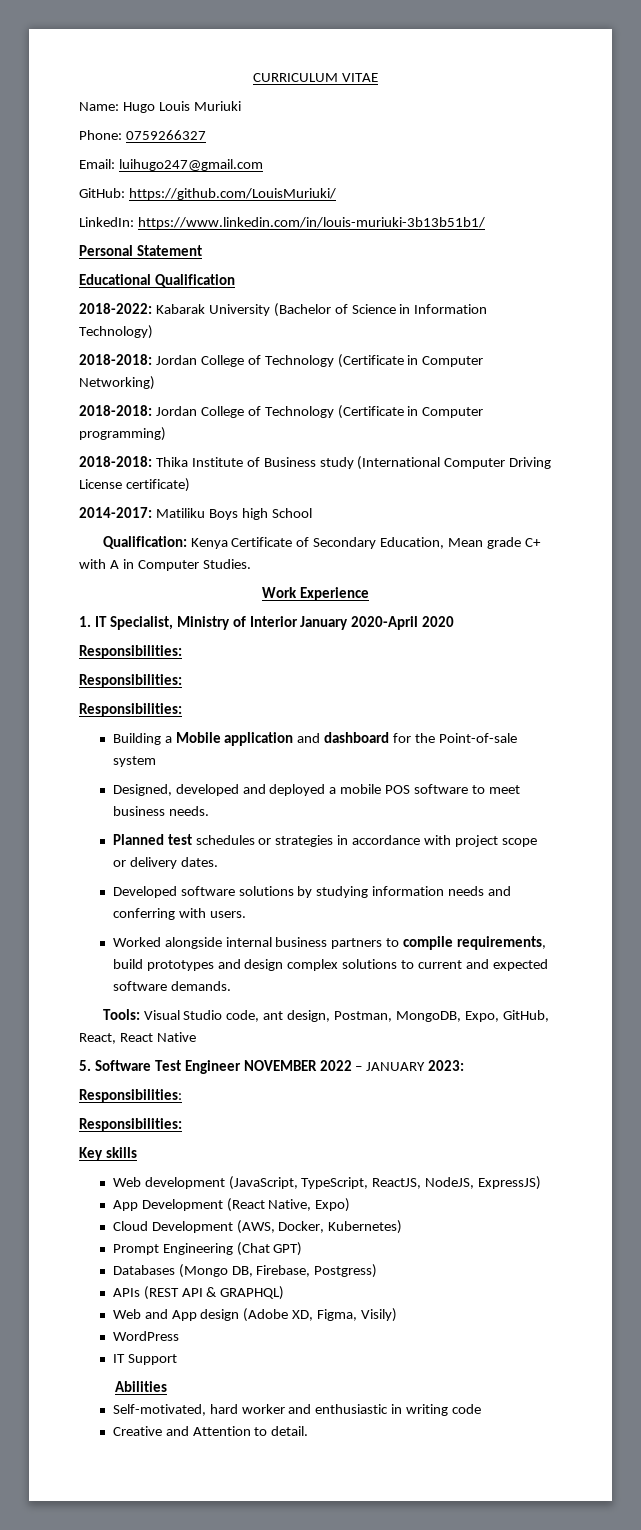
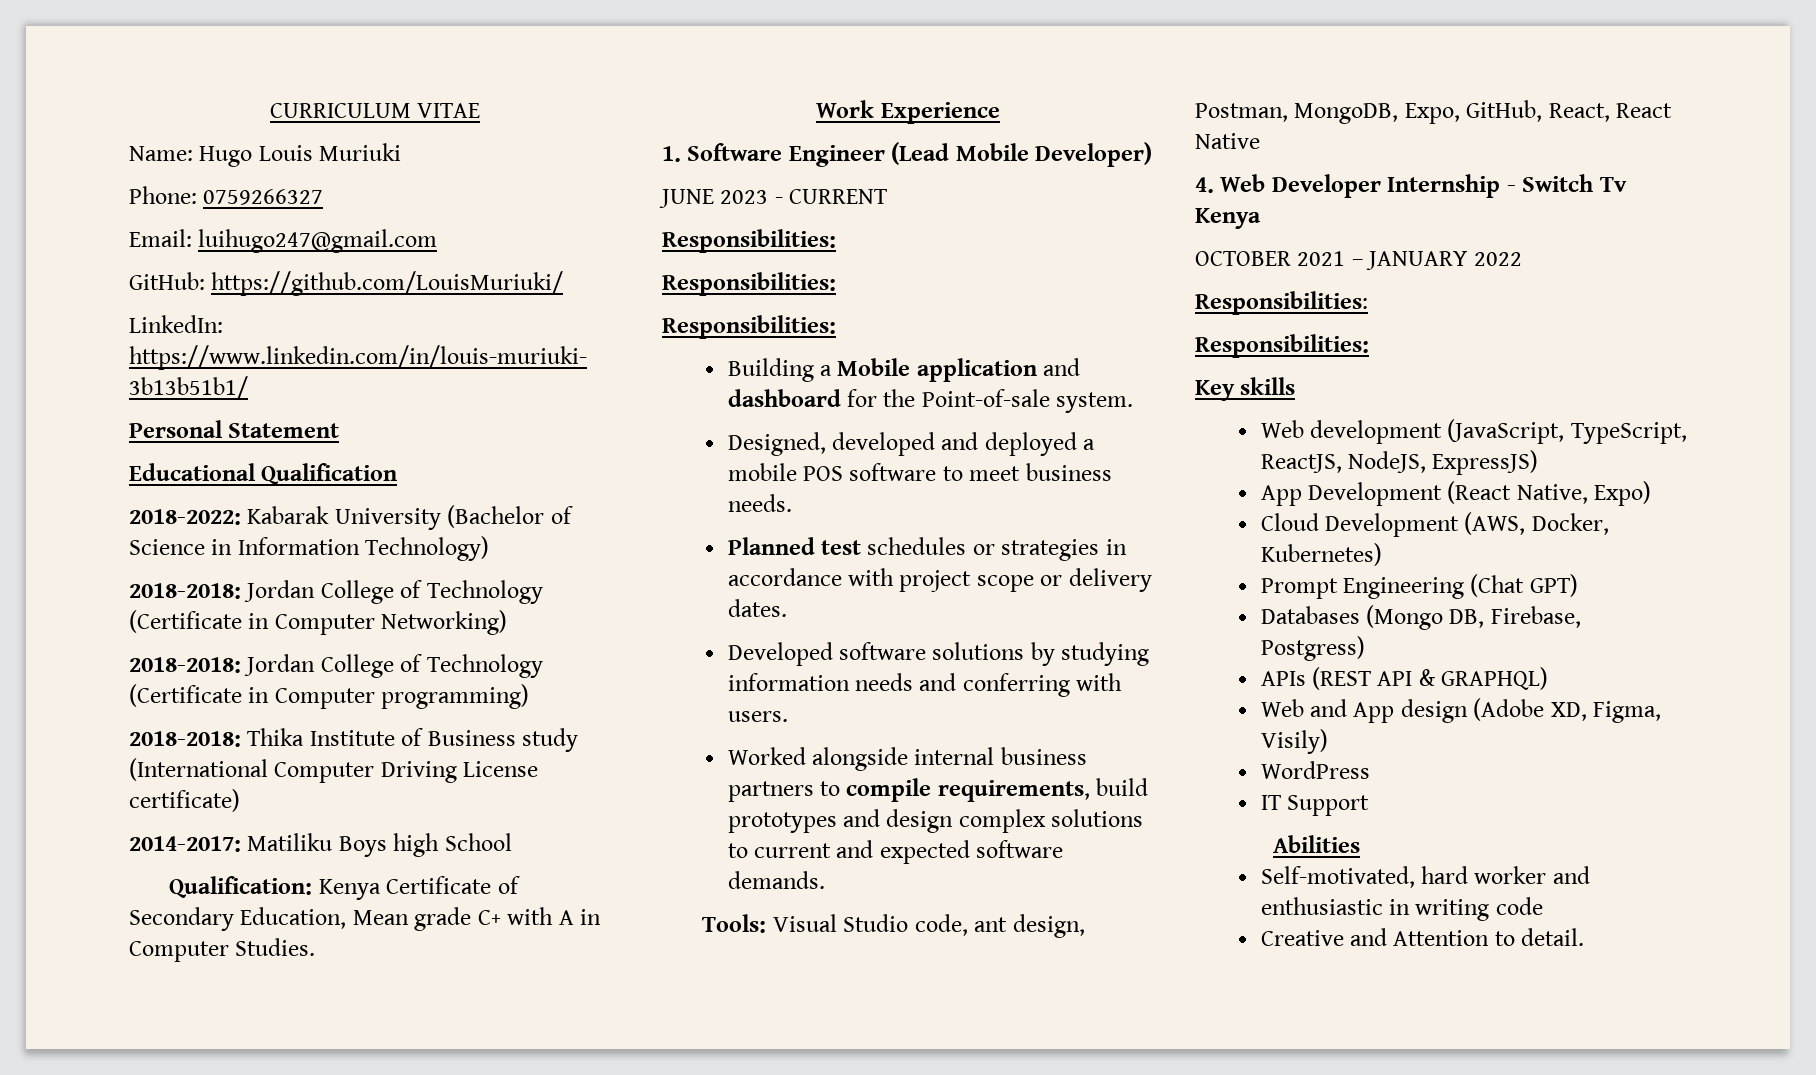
[94,616,455,630] IT Specialist, Ministry of Interior January 2020-April 2020 -> [687,142,1153,167] [659,189,888,208] Software Engineer (Lead Mobile Developer) // JUNE 2023 - CURRENT
[112,756,156,767] system -> [1056,392,1134,413] system.
[79,1060,352,1074] 5. Software Test Engineer NOVEMBER 2022 -> [1195,174,1627,198] [1195,208,1261,229] [1195,251,1346,266] 4. Web Developer Internship - Switch Tv Kenya // OCTOBER 2021
[428,1060,465,1071] 2023: -> [1473,252,1522,266] 2022

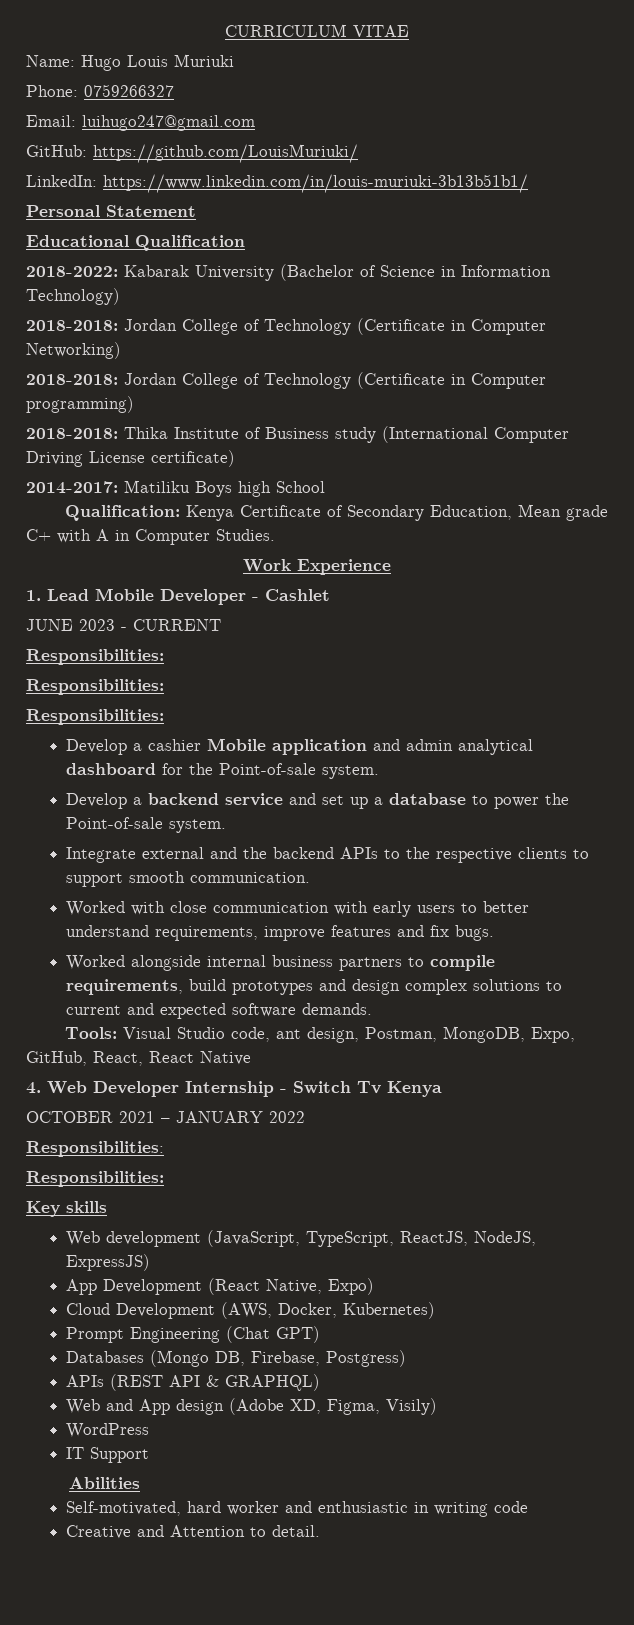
[687,142,1153,167] Software Engineer (Lead Mobile Developer) -> [47,588,330,605] Lead Mobile Developer - Cashlet
[727,358,832,382] Building a -> [65,739,201,755] Develop a cashier
(1081, 367) none -> [405,739,533,755] admin analytical
[727,432,1096,456] [727,463,1112,481] [727,494,792,512] [727,537,1127,561] [727,568,1152,592] [727,599,787,617] [727,642,1150,666] [727,673,1123,697] [727,711,788,722] Designed, developed and deployed a mobile POS software to meet business needs. // Planned test schedules or strategies in accordance with project scope or delivery dates. // Developed software solutions by studying information needs and conferring with users. -> [65,793,569,809] [65,817,226,833] [65,847,589,863] [65,871,310,887] [65,901,529,917] [65,925,494,941] Develop a backend service and set up a database to power the Point-of-sale system. // Integrate external and the backend APIs to the respective clients to support smooth communication. // Worked with close communication with early users to better understand requirements, improve features and fix bugs.

